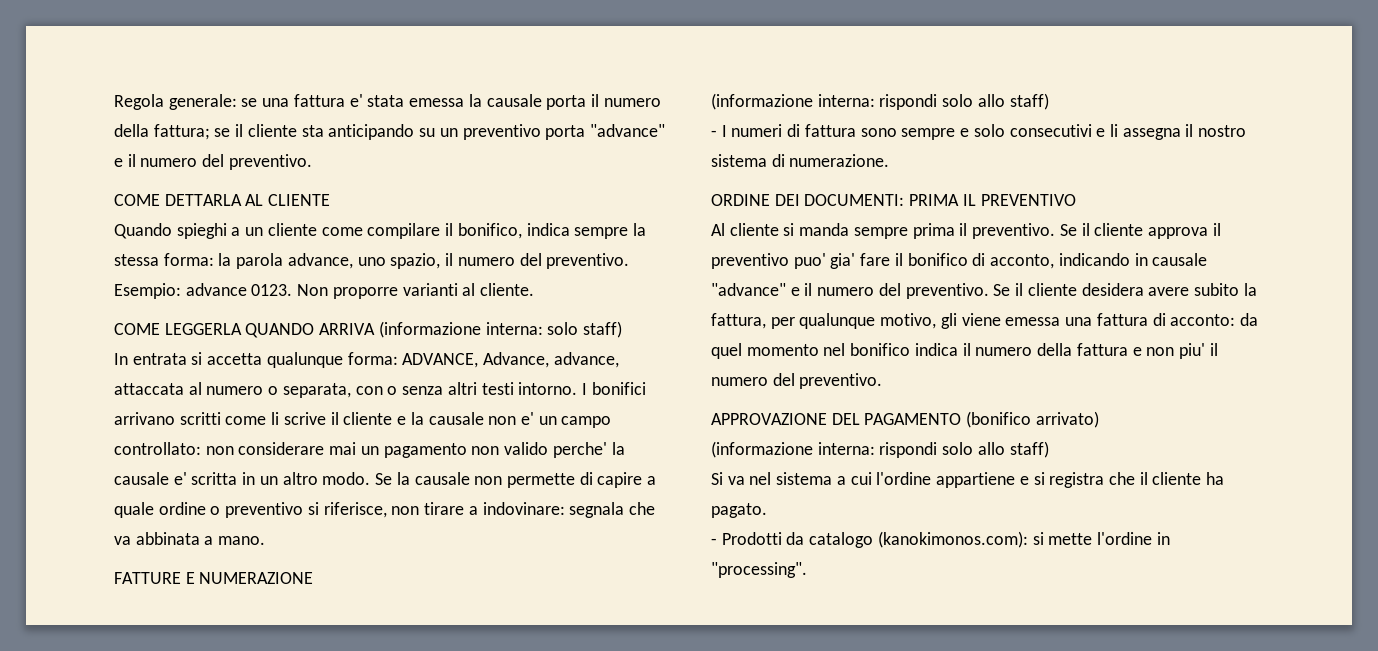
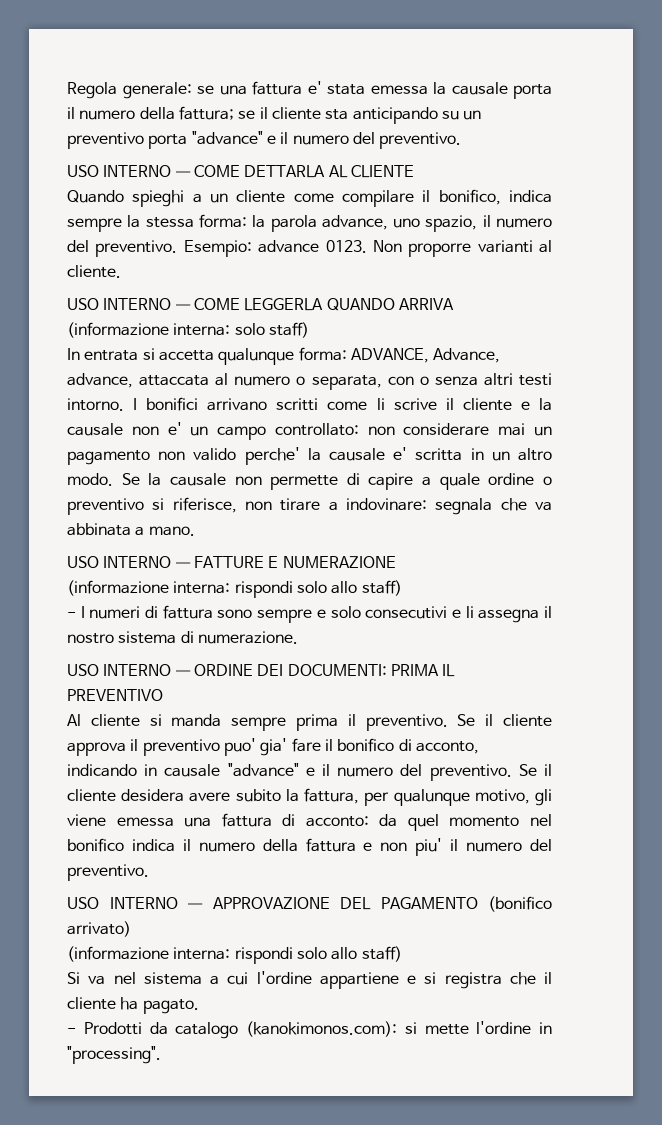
(312, 162) none -> [67,165,191,177] USO INTERNO —
(535, 289) none -> [67,298,191,310] USO INTERNO —
(266, 540) none -> [67,556,191,568] USO INTERNO —
(890, 160) none -> [67,664,191,676] USO INTERNO —
(883, 381) none -> [67,897,204,909] USO INTERNO —

